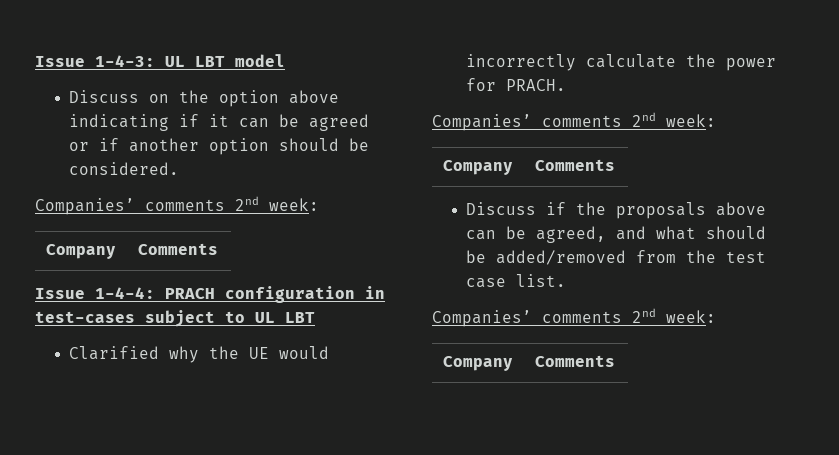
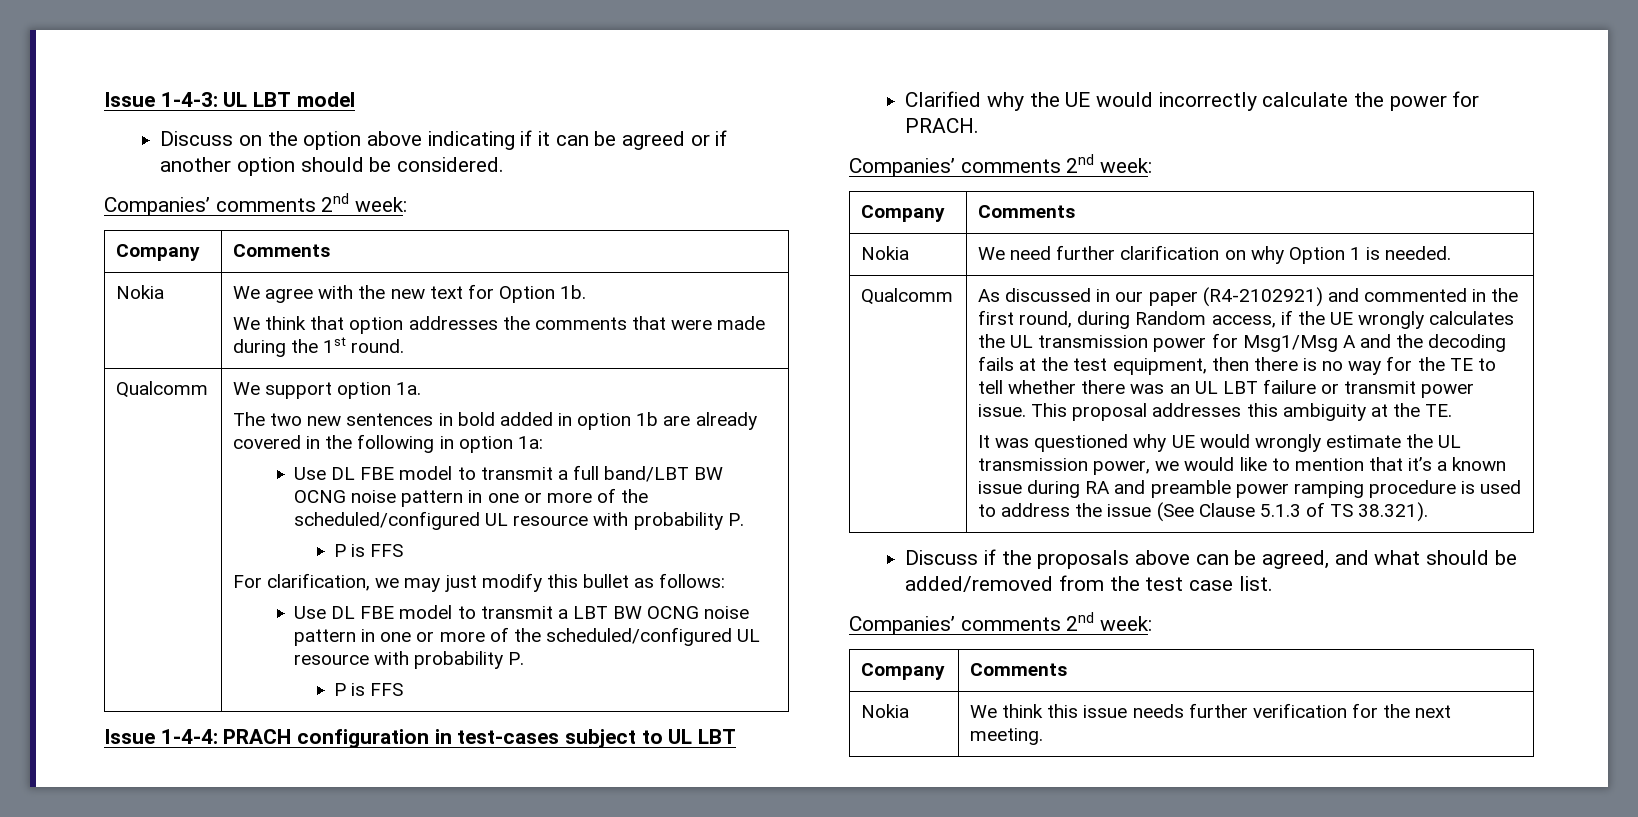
(218, 249) none -> [116,285,165,299] [233,284,587,303] [233,316,766,334] [233,337,405,357] [116,381,209,398] [233,382,422,399] [233,412,757,430] [233,434,543,453] [293,465,724,482] [293,488,649,507] [293,511,744,530] [333,544,404,557] [233,573,726,592] [293,605,750,619] [293,627,761,646] [293,651,525,669] [333,683,404,696] // Nokia | We agree with the new text for Option 1b. // We think that option addresses the comments that were made during the 1st round. // Qualcomm | We support option 1a. // The two new sentences in bold added in option 1b are already covered in the following in option 1a: // Use DL FBE model to transmit a full band/LBT BW OCNG noise pattern in one or more of the scheduled/configured UL resource with probability P. // P is FFS // For clarification, we may just modify this bullet as follows: // Use DL FBE model to transmit a LBT BW OCNG noise pattern in one or more of the scheduled/configured UL resource with probability P. // P is FFS
(615, 165) none -> [861,246,910,260] [978,245,1452,264] [861,288,954,305] [978,287,1519,307] [978,310,1515,329] [978,333,1507,352] [978,356,1496,375] [978,379,1475,398] [978,403,1453,421] [978,434,1462,452] [978,457,1507,475] [978,480,1522,498] [978,502,1429,522] // Nokia | We need further clarification on why Option 1 is needed. // Qualcomm | As discussed in our paper (R4-2102921) and commented in the first round, during Random access, if the UE wrongly calculates the UL transmission power for Msg1/Msg A and the decoding fails at the test equipment, then there is no way for the TE to tell whether there was an UL LBT failure or transmit power issue. This proposal addresses this ambiguity at the TE. // It was questioned why UE would wrongly estimate the UL transmission power, we would like to mention that it’s a known issue during RA and preamble power ramping procedure is used to address the issue (See Clause 5.1.3 of TS 38.321).
(615, 361) none -> [861,704,910,718] [970,703,1452,718] [970,728,1044,745] // Nokia | We think this issue needs further verification for the next meeting.

